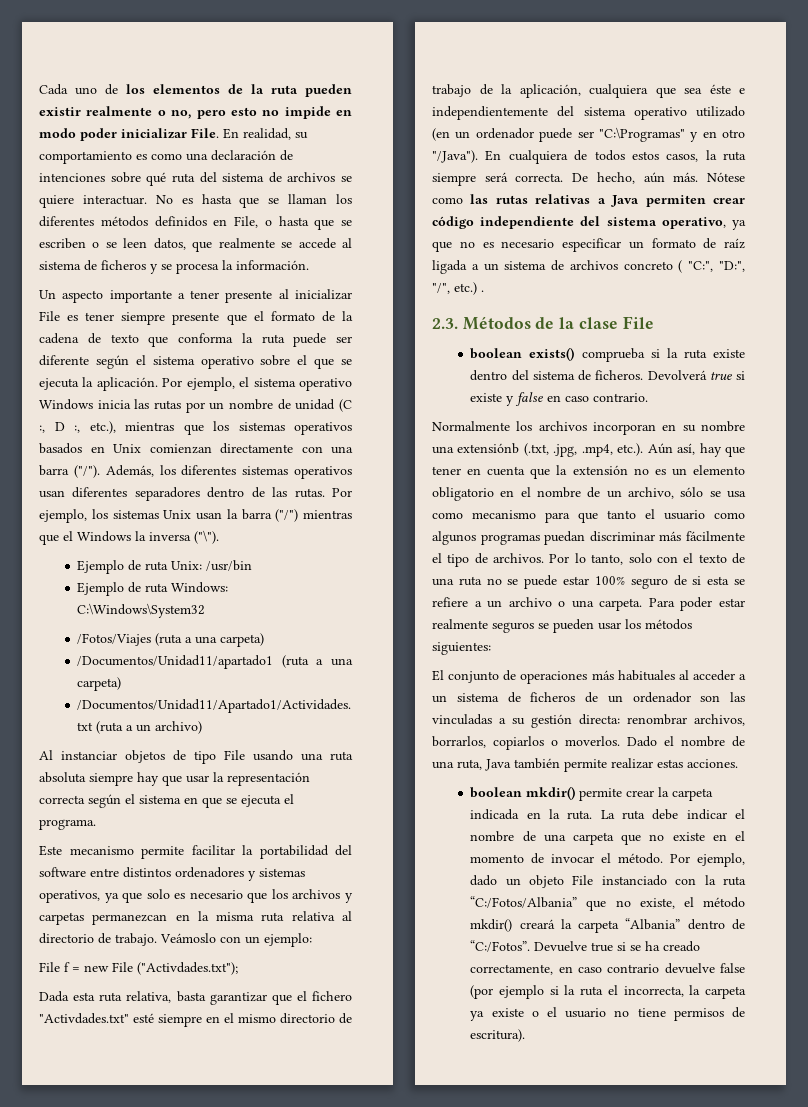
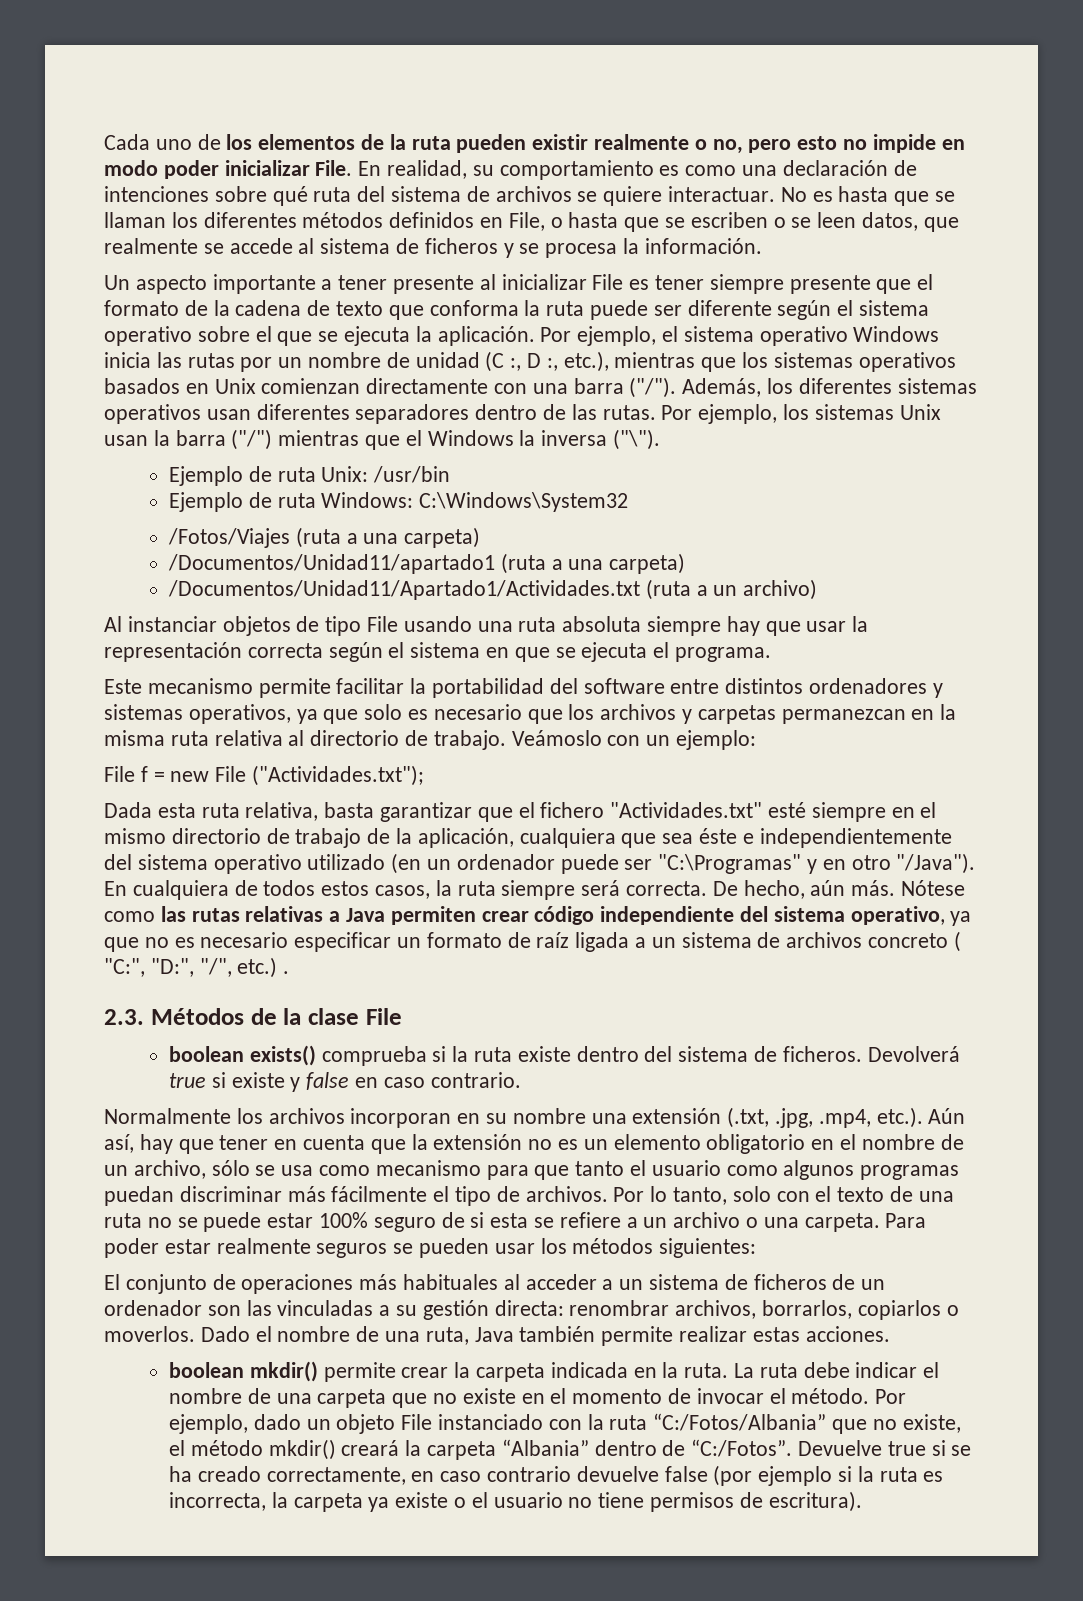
[137,962,238,975] ("Activdades.txt"); -> [252,765,425,786] ("Actividades.txt");
[39,1013,129,1024] "Activdades.txt" -> [610,802,763,818] "Actividades.txt"
[457,443,520,454] extensiónb -> [632,1108,722,1124] extensión
[607,985,618,995] el -> [923,1471,944,1482] es

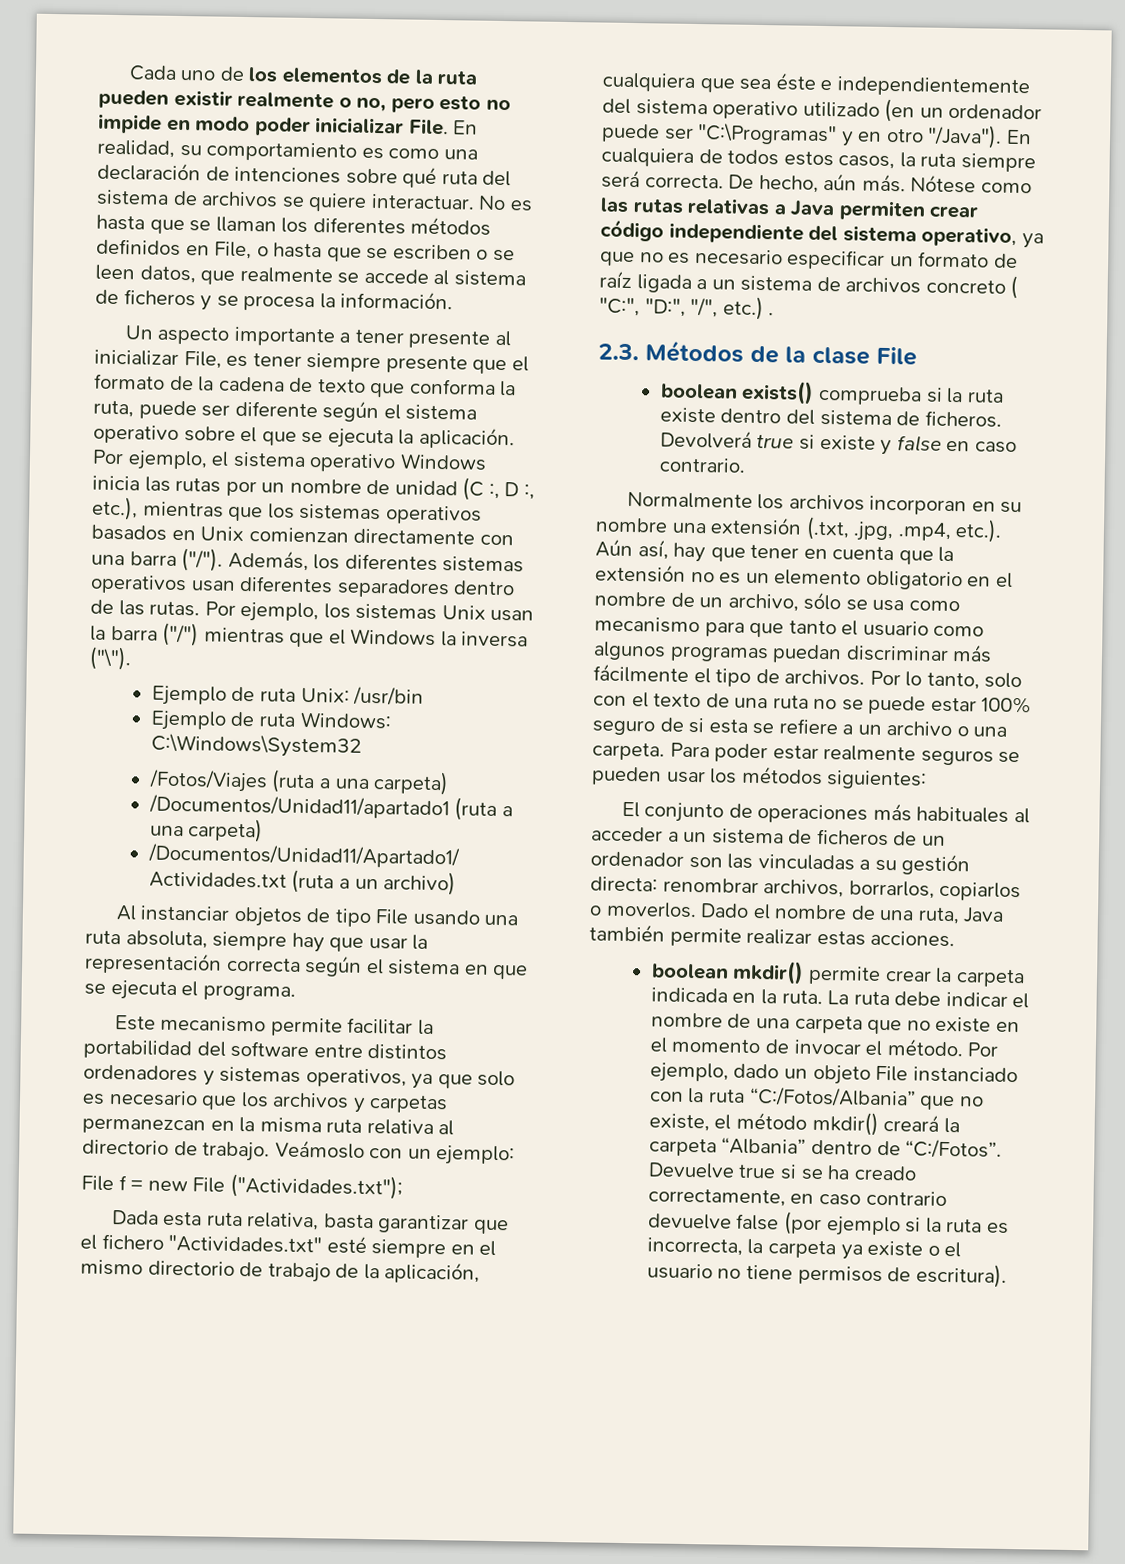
[592,274,624,290] File -> [183,351,222,369] File,
[546,301,585,316] ruta -> [93,400,134,418] ruta,
[562,616,642,632] absoluta -> [125,930,208,949] absoluta,

